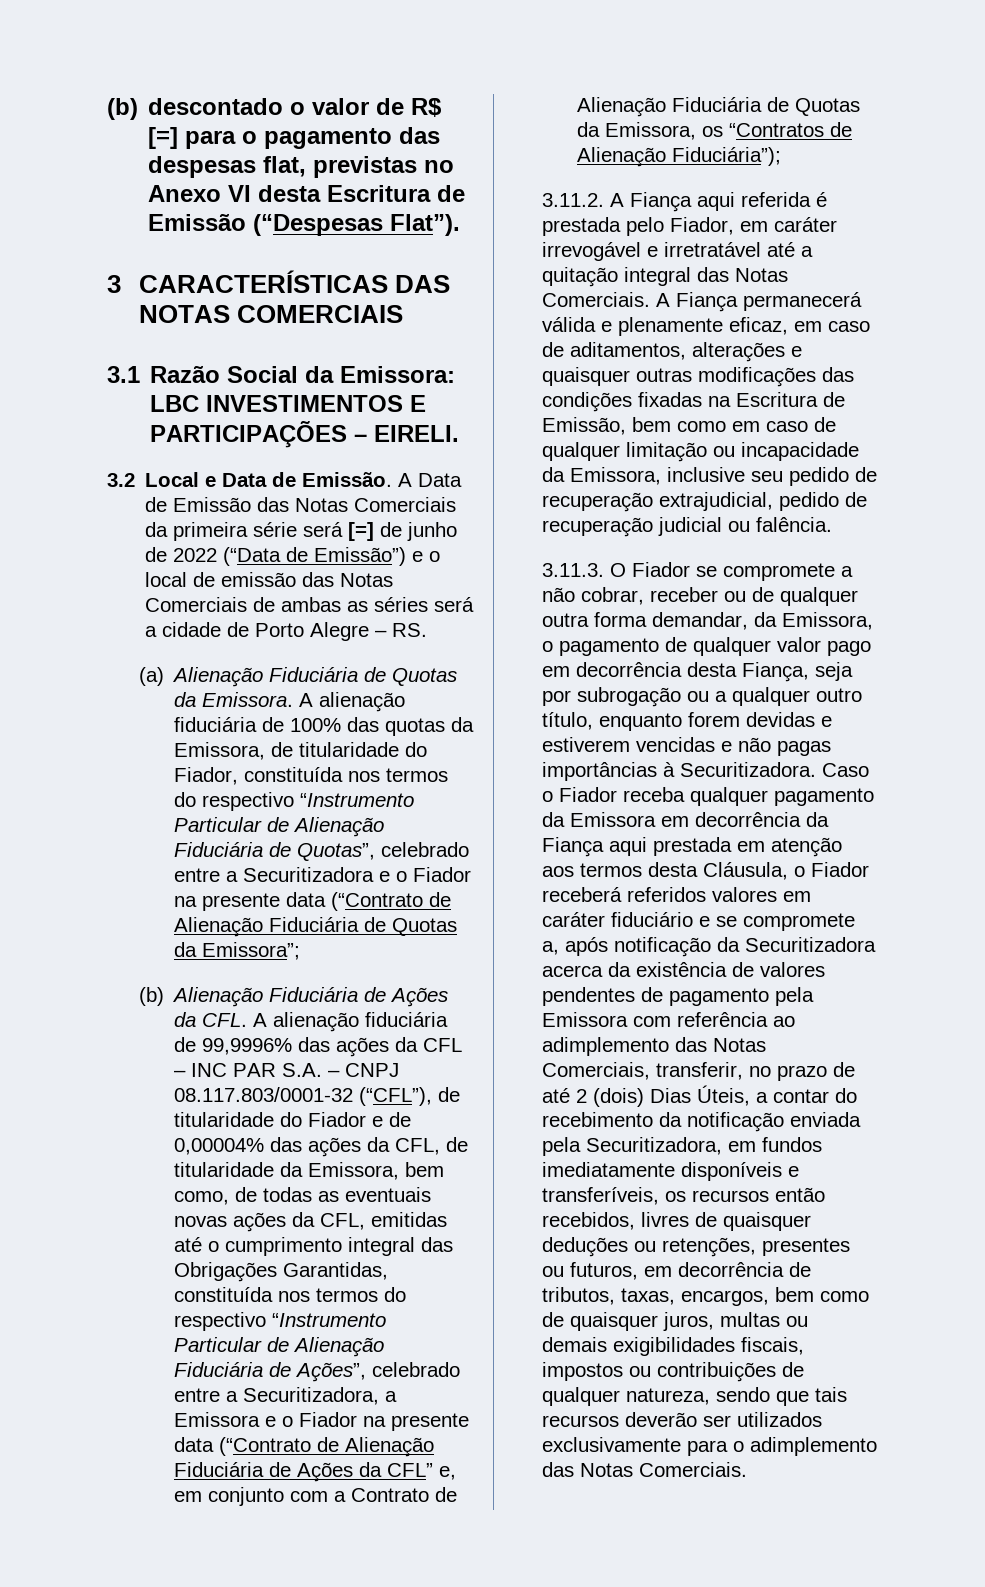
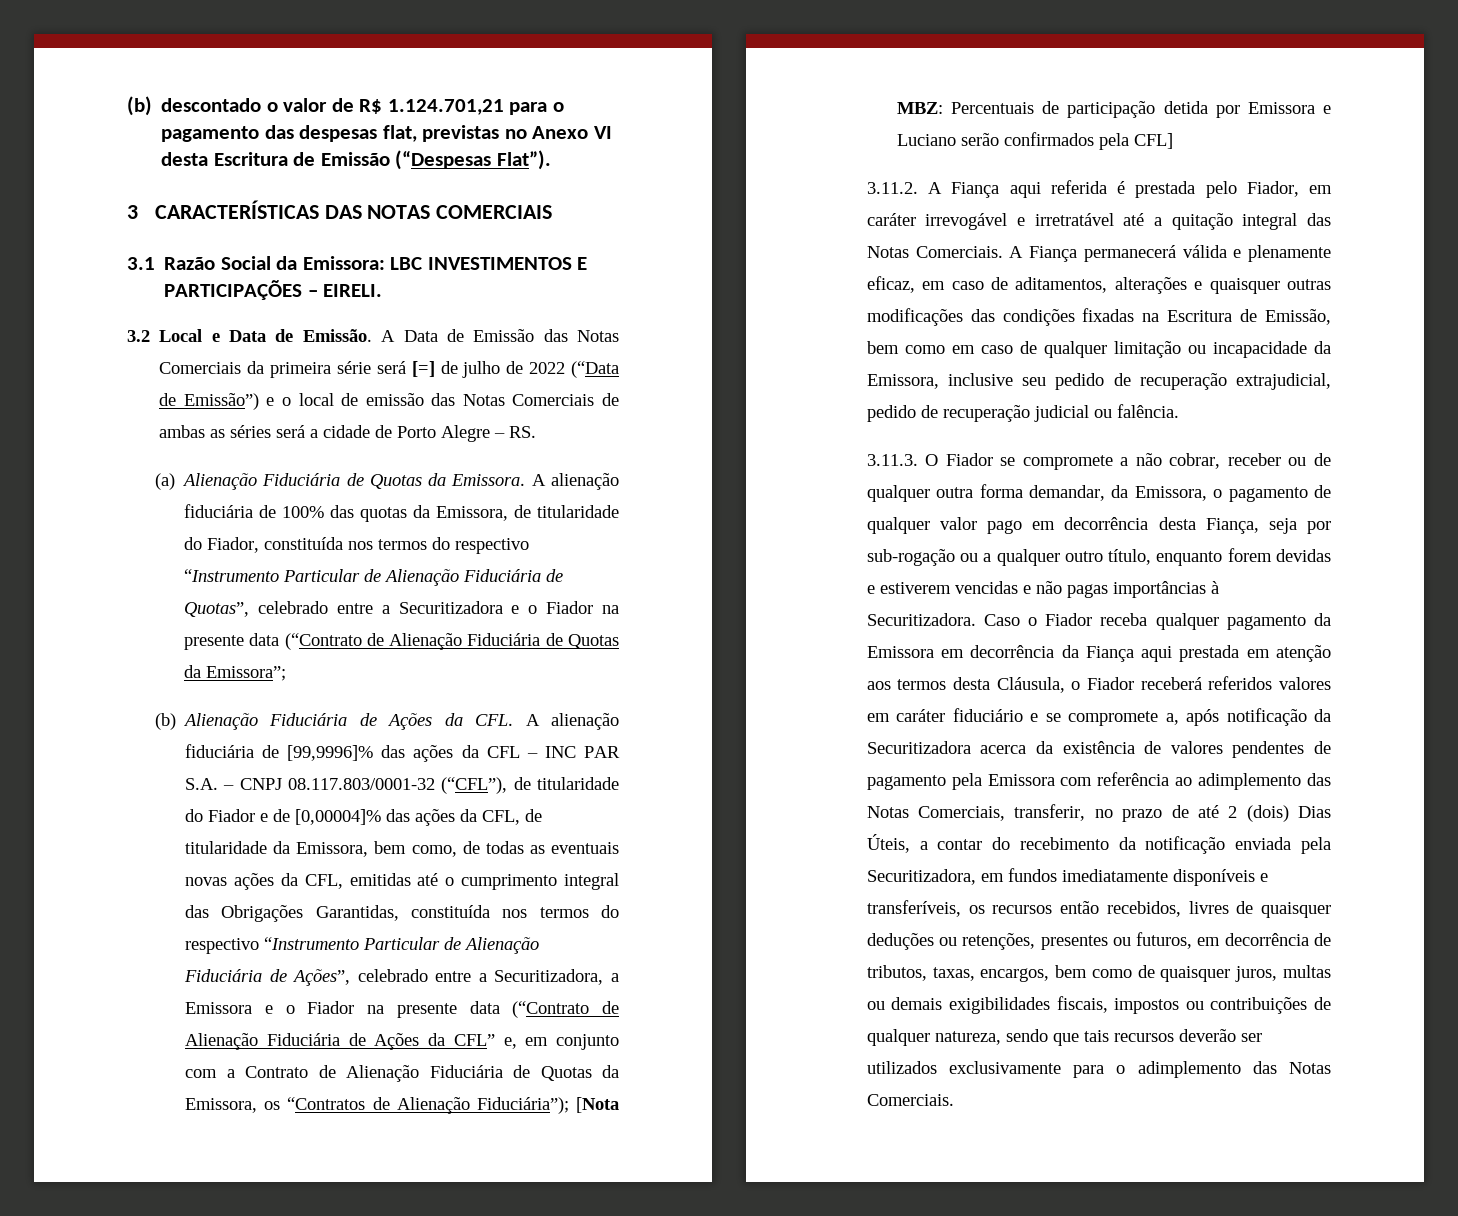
[148,127,179,149] [=] -> [387,99,504,115] 1.124.701,21
[407,522,458,541] junho -> [462,361,501,378] julho
[202,1038,293,1055] 99,9996% -> [287,745,374,761] [99,9996]%
[174,1138,265,1155] 0,00004% -> [295,809,382,825] [0,00004]%
(782, 156) none -> [576,1097,619,1113] [897,101,1331,118] [897,132,1174,150] [Nota MBZ: Percentuais de participação detida por Emissora e Luciano serão confirmados pela CFL]
[577,687,682,707] subrogação -> [866,549,955,566] sub-rogação

